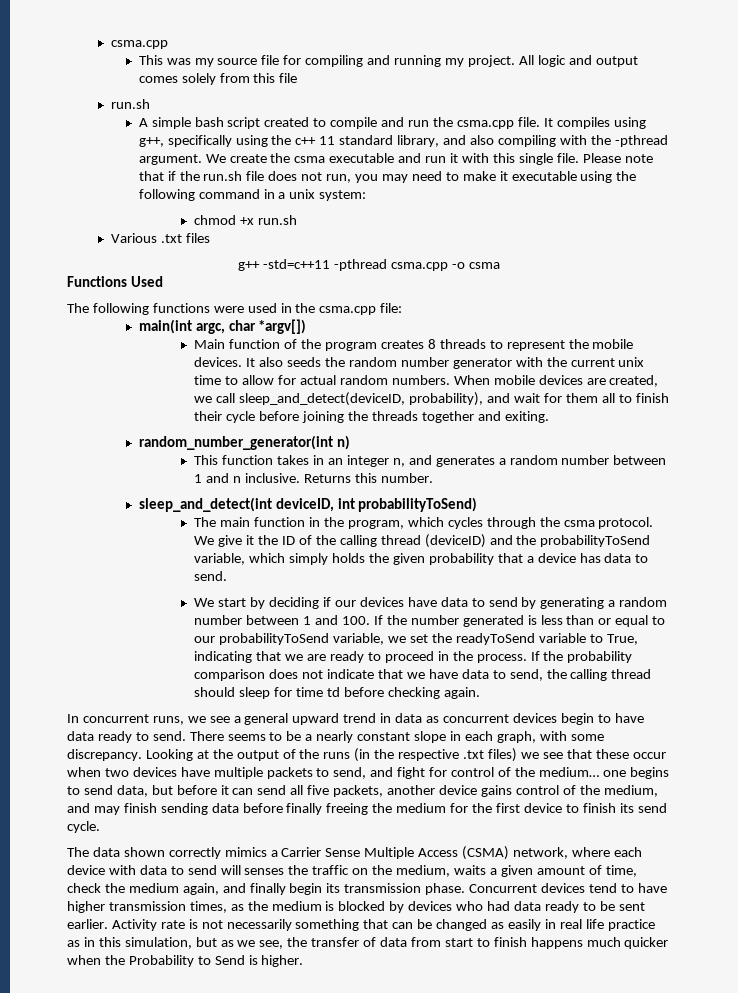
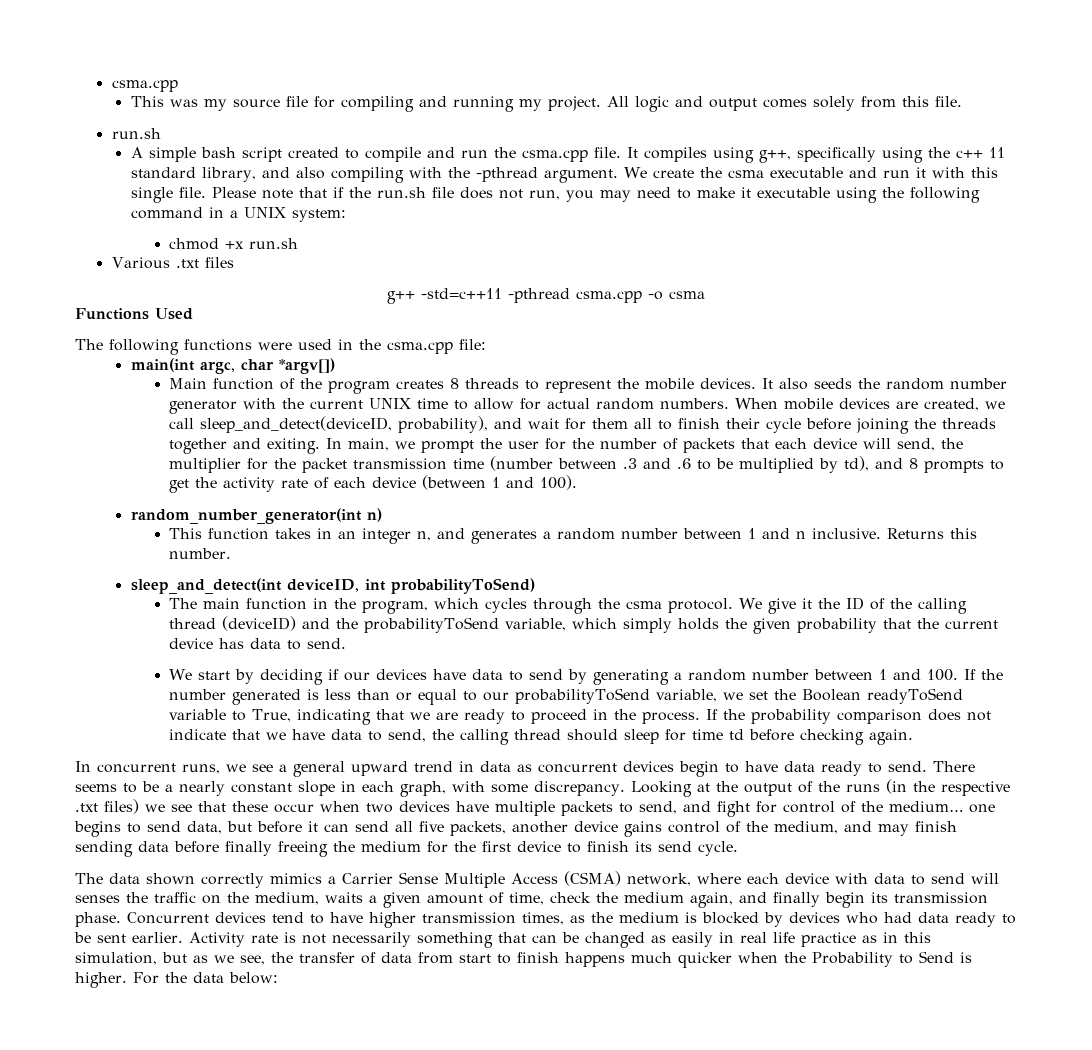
[279,73,298,83] file -> [934,96,962,107] file.
[289,189,316,199] unix -> [243,207,286,218] UNIX
[618,357,645,367] unix -> [368,398,411,409] UNIX
(549, 417) none -> [325,438,963,453] [168,456,1004,473] [168,475,577,493] In main, we prompt the user for the number of packets that each device will send, the multiplier for the packet transmission time (number between .3 and .6 to be multiplied by td), and 8 prompts to get the activity rate of each device (between 1 and 100).
[526,556,534,563] a -> [916,618,998,629] the current
(452, 638) none -> [801,689,861,701] Boolean
(304, 961) none -> [132,972,278,984] For the data below:

